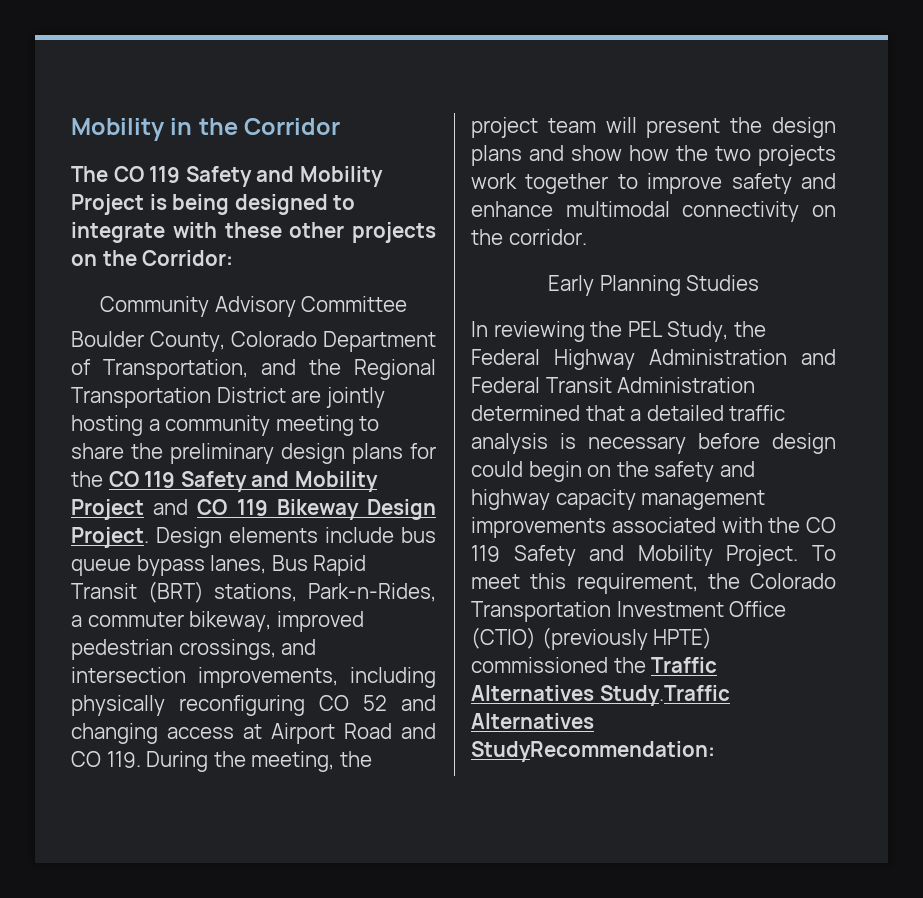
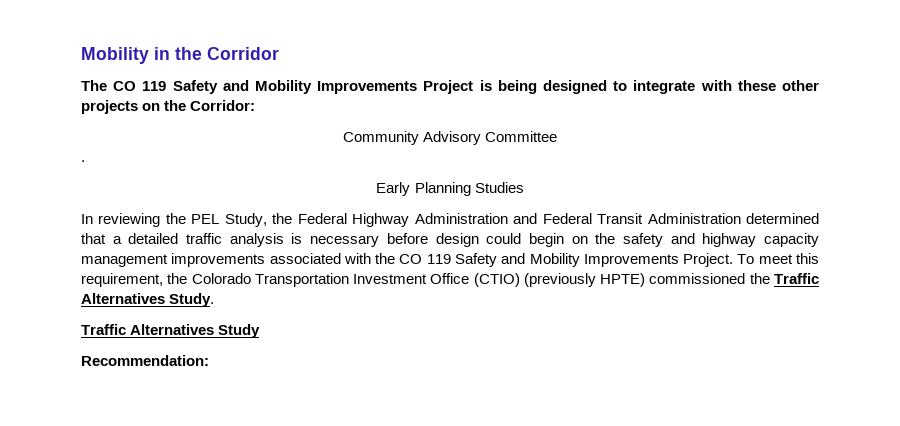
(383, 176) none -> [317,81,418,94] Improvements
[71,331,436,352] [71,359,436,380] [71,387,385,408] [71,415,380,436] [71,443,436,464] [71,471,378,492] [71,499,437,520] [71,527,436,548] [71,555,367,576] [71,581,436,603] [71,611,364,632] [71,639,317,660] [71,667,436,688] [71,695,436,716] [71,723,436,744] [71,751,372,772] [471,117,836,138] [471,145,836,166] [471,173,836,194] [471,201,836,222] [471,229,587,245] Boulder County, Colorado Department of Transportation, and the Regional Transportation District are jointly hosting a community meeting to share the preliminary design plans for the CO 119 Safety and Mobility Project and CO 119 Bikeway Design Project. Design elements include bus queue bypass lanes, Bus Rapid Transit (BRT) stations, Park-n-Rides, a commuter bikeway, improved pedestrian crossings, and intersection improvements, including physically reconfiguring CO 52 and changing access at Airport Road and CO 119. During the meeting, the project team will present the design plans and show how the two projects work together to improve safety and enhance multimodal connectivity on the corridor. -> [81,160,85,162] .
(713, 555) none -> [583,254,679,267] Improvements
[599,685,730,706] [471,713,594,729] [471,741,715,762] Study.Traffic Alternatives StudyRecommendation: -> [169,293,215,307] [81,324,261,338] [81,355,209,366] Study. // Traffic Alternatives Study // Recommendation:

